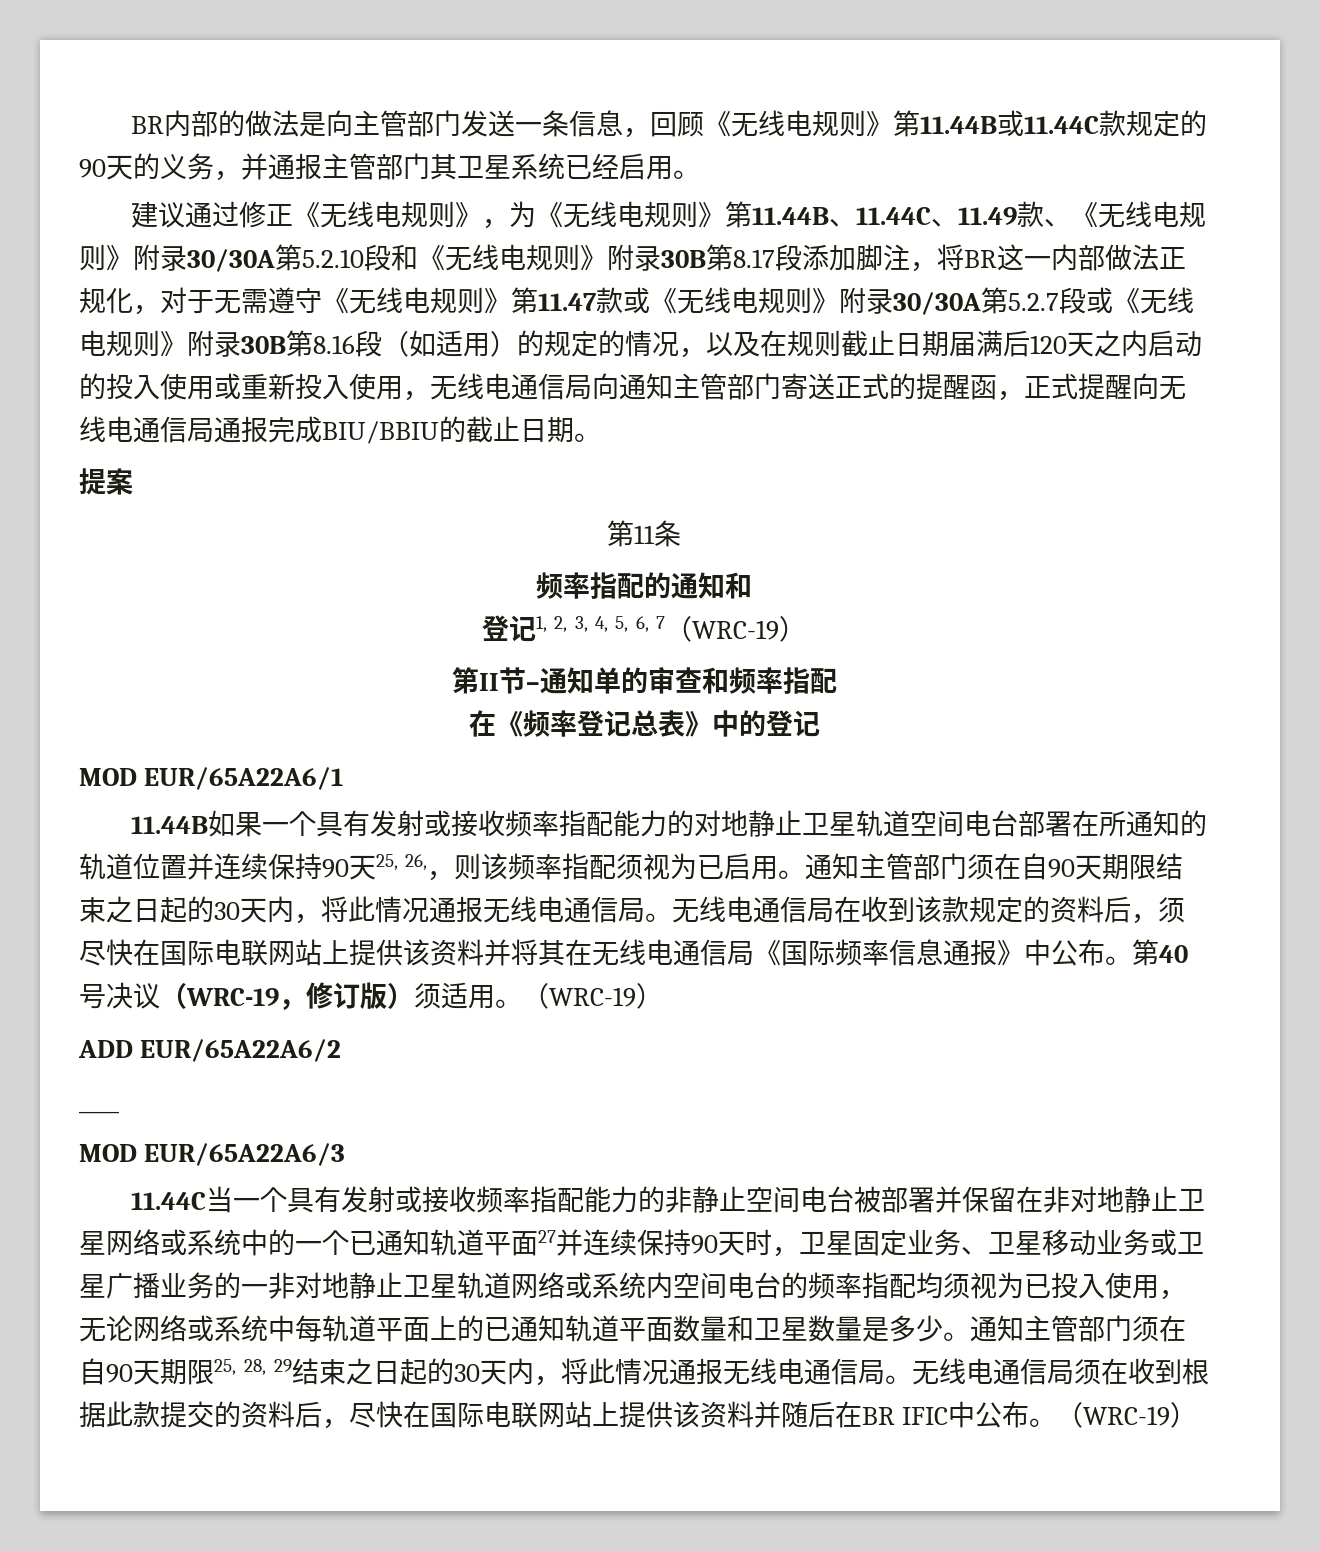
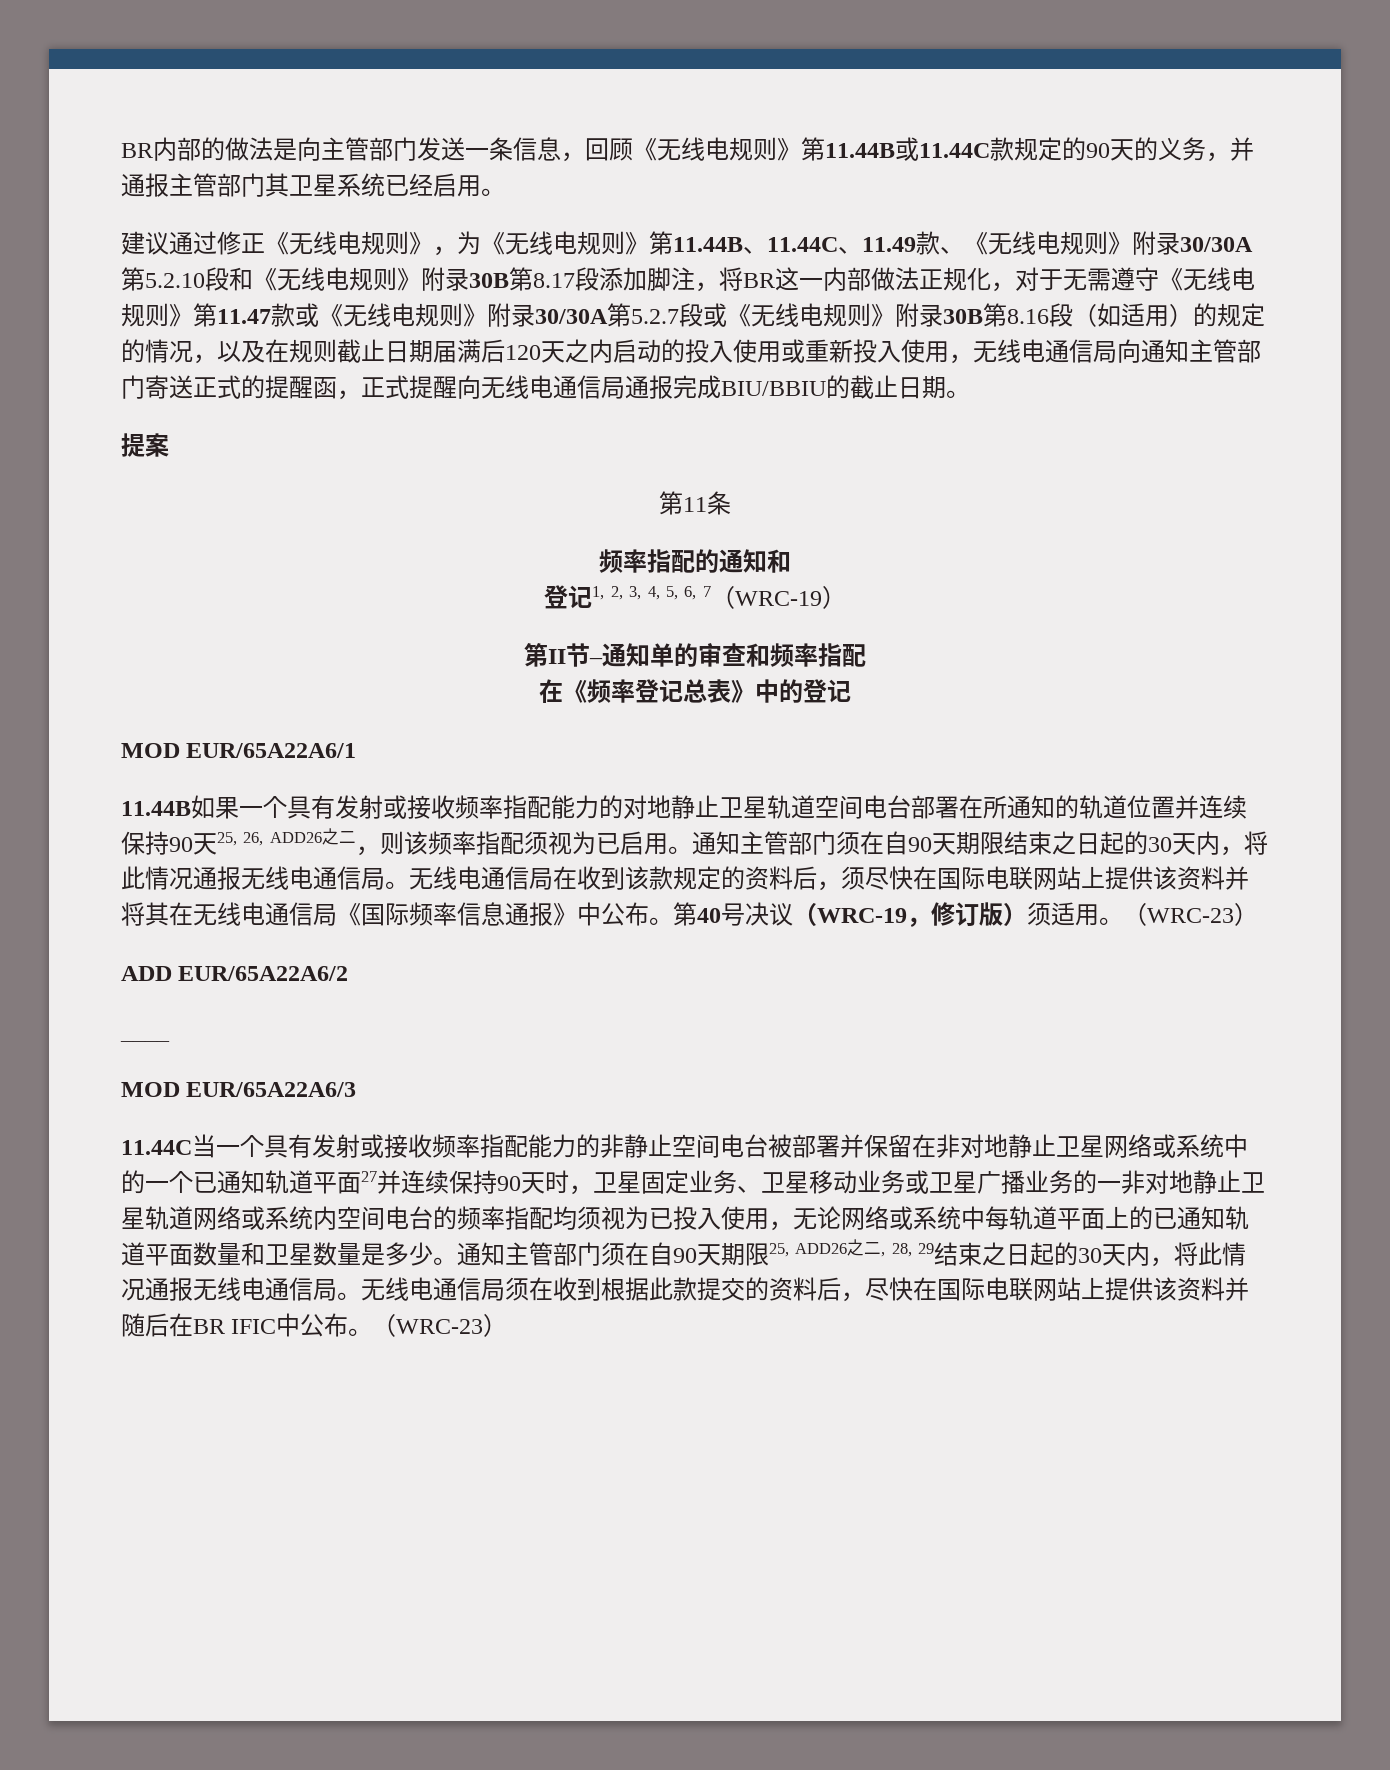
(428, 862) none -> [269,828,356,845] ADD26之二
[549,987,636,1007] WRC-19 -> [1147,908,1234,923] WRC-23
(236, 1367) none -> [795,1239,886,1257] ADD26之二,
[1083,1406,1171,1426] WRC-19 -> [396,1319,484,1334] WRC-23

